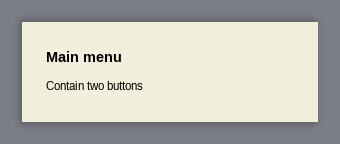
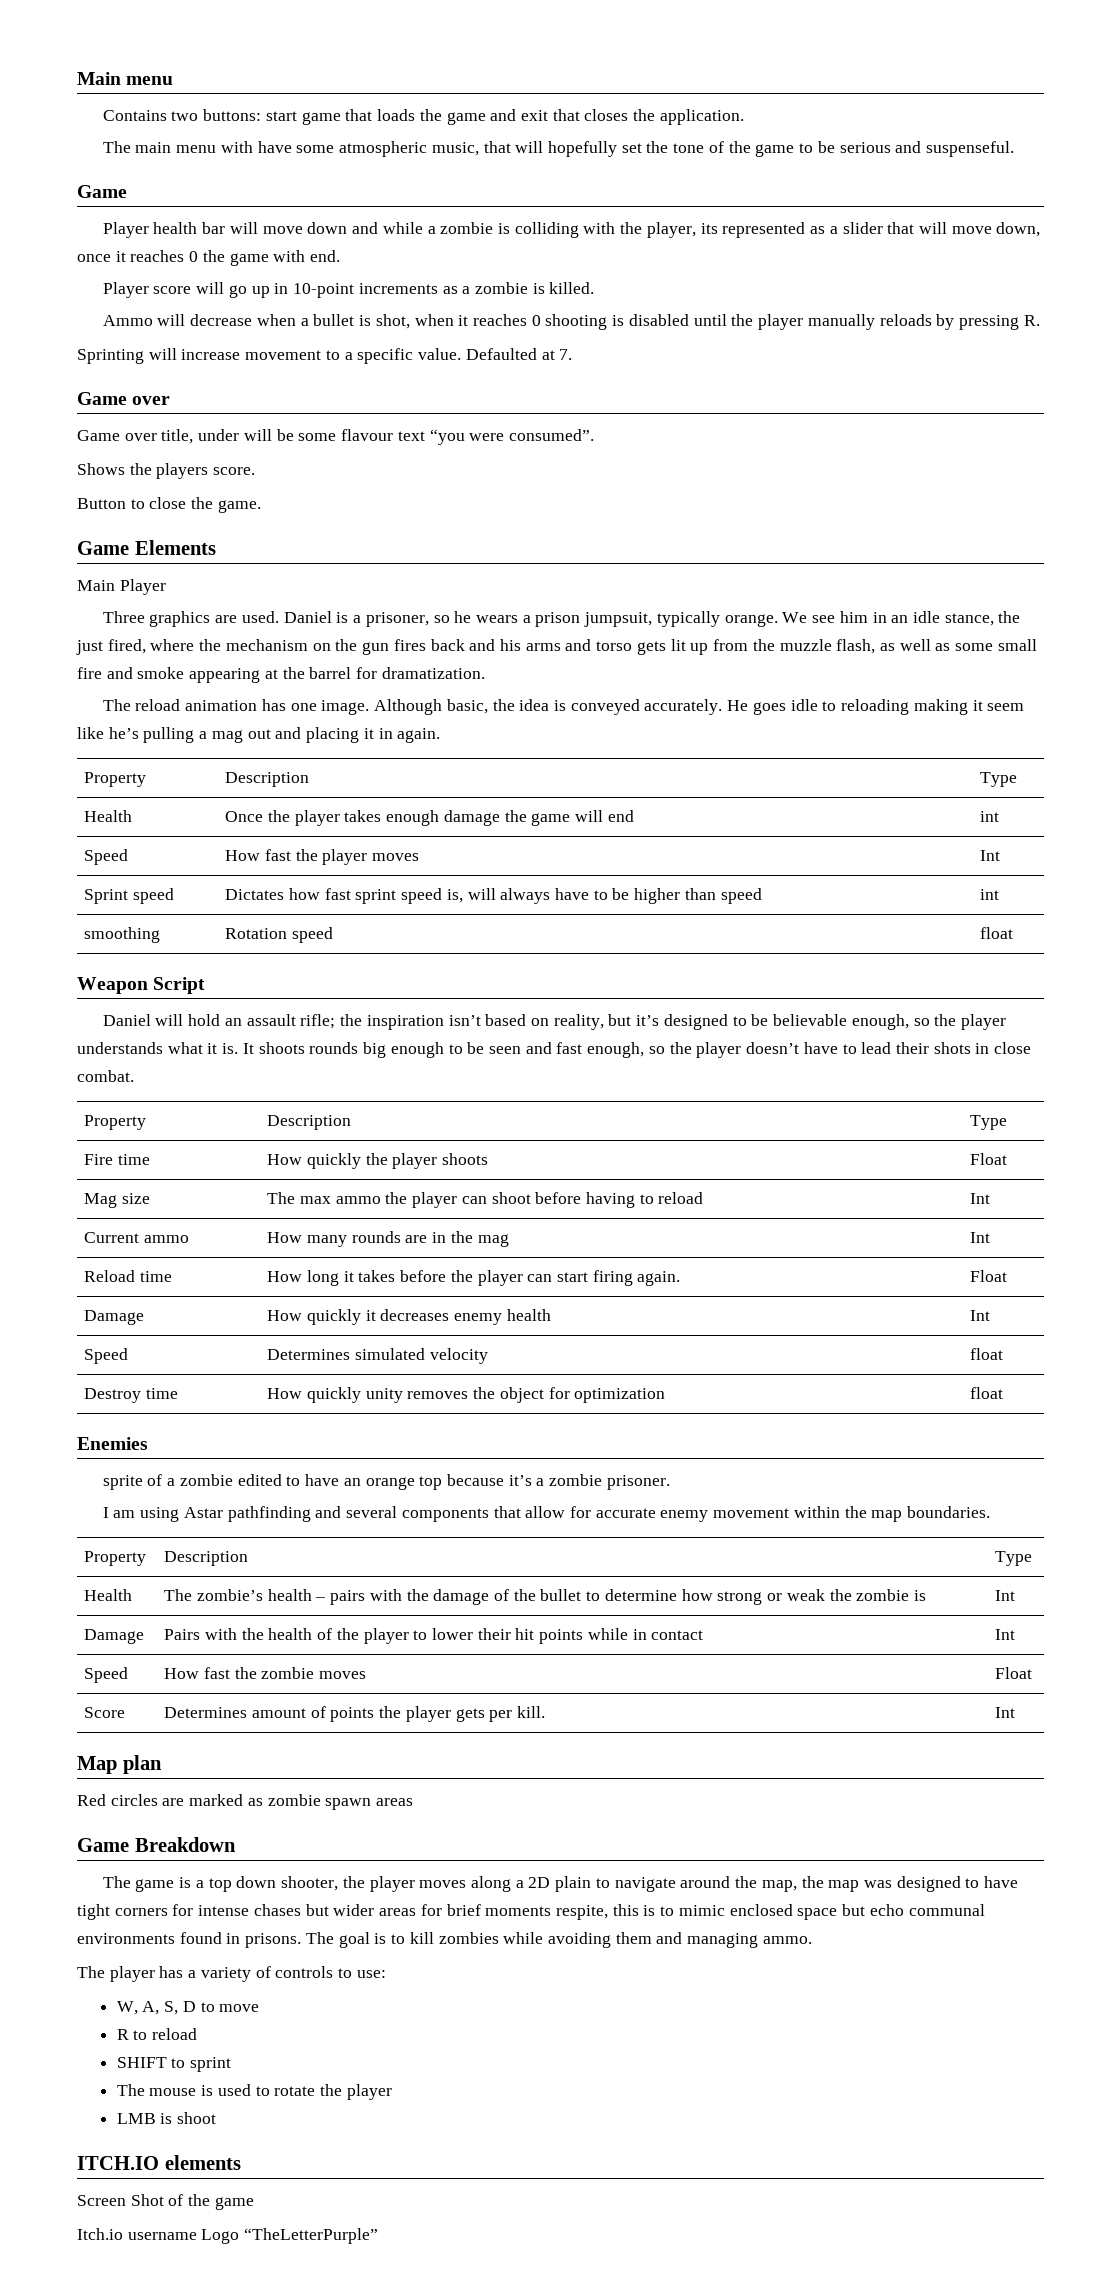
[46,81,144,90] Contain two buttons -> [102,109,744,125] [102,141,1014,157] [77,185,127,198] [102,222,1041,238] [77,250,341,266] [102,282,595,298] [102,314,1040,330] [77,348,573,364] [77,392,171,405] [77,429,594,445] [77,463,256,479] [77,497,261,513] [77,540,216,555] [77,579,166,595] [102,611,1021,627] [76,639,1037,655] [77,667,485,683] [102,699,1025,715] [77,727,441,743] [84,772,147,787] [225,772,310,787] [980,772,1018,787] [84,810,133,822] [225,810,634,826] [980,811,1000,822] [84,849,129,865] [225,849,420,865] [980,850,1001,861] [84,888,174,904] [225,888,762,904] [980,889,1000,900] [84,927,161,943] [225,927,333,943] [980,927,1014,939] [77,977,206,994] [102,1014,1006,1030] [77,1042,1032,1058] [77,1070,134,1082] [84,1115,147,1130] [267,1115,352,1130] [970,1115,1008,1130] [84,1154,150,1165] [267,1153,489,1169] [970,1153,1008,1165] [84,1193,150,1208] [267,1192,704,1208] [970,1193,991,1204] [84,1232,189,1243] [267,1231,509,1247] [970,1232,991,1243] [84,1270,172,1282] [267,1270,681,1286] [970,1270,1008,1282] [84,1310,145,1325] [267,1309,551,1325] [970,1310,991,1321] [84,1348,129,1364] [267,1348,488,1364] [970,1348,1004,1360] [84,1388,178,1403] [267,1387,666,1403] [970,1387,1004,1399] [77,1437,148,1450] [102,1474,670,1490] [102,1506,991,1522] [84,1551,147,1566] [164,1551,249,1566] [995,1551,1033,1566] [84,1589,133,1601] [164,1589,927,1605] [995,1590,1016,1601] [84,1629,145,1644] [164,1628,704,1644] [995,1629,1016,1640] [84,1667,129,1683] [164,1667,367,1679] [995,1667,1033,1679] [84,1707,126,1718] [164,1706,546,1722] [995,1707,1016,1718] [77,1755,162,1774] [77,1794,414,1810] [77,1837,236,1852] [102,1876,1019,1892] [77,1904,985,1920] [77,1932,812,1948] [77,1966,386,1982] [116,2001,260,2015] [116,2028,198,2040] [116,2057,232,2072] [116,2084,392,2100] [116,2112,217,2124] [77,2155,241,2170] [77,2194,254,2210] [77,2228,379,2244] Contains two buttons: start game that loads the game and exit that closes the application. // The main menu with have some atmospheric music, that will hopefully set the tone of the game to be serious and suspenseful. // Game // Player health bar will move down and while a zombie is colliding with the player, its represented as a slider that will move down, once it reaches 0 the game with end. // Player score will go up in 10-point increments as a zombie is killed. // Ammo will decrease when a bullet is shot, when it reaches 0 shooting is disabled until the player manually reloads by pressing R. // Sprinting will increase movement to a specific value. Defaulted at 7. // Game over // Game over title, under will be some flavour text “you were consumed”. // Shows the players score. // Button to close the game. // Game Elements // Main Player // Three graphics are used. Daniel is a prisoner, so he wears a prison jumpsuit, typically orange. We see him in an idle stance, the just fired, where the mechanism on the gun fires back and his arms and torso gets lit up from the muzzle flash, as well as some small fire and smoke appearing at the barrel for dramatization. // The reload animation has one image. Although basic, the idea is conveyed accurately. He goes idle to reloading making it seem like he’s pulling a mag out and placing it in again. // Property | Description | Type // Health | Once the player takes enough damage the game will end | int // Speed | How fast the player moves | Int // Sprint speed | Dictates how fast sprint speed is, will always have to be higher than speed | int // smoothing | Rotation speed | float // Weapon Script // Daniel will hold an assault rifle; the inspiration isn’t based on reality, but it’s designed to be believable enough, so the player understands what it is. It shoots rounds big enough to be seen and fast enough, so the player doesn’t have to lead their shots in close combat. // Property | Description | Type // Fire time | How quickly the player shoots | Float // Mag size | The max ammo the player can shoot before having to reload | Int // Current ammo | How many rounds are in the mag | Int // Reload time | How long it takes before the player can start firing again. | Float // Damage | How quickly it decreases enemy health | Int // Speed | Determines simulated velocity | float // Destroy time | How quickly unity removes the object for optimization | float // Enemies // sprite of a zombie edited to have an orange top because it’s a zombie prisoner. // I am using Astar pathfinding and several components that allow for accurate enemy movement within the map boundaries. // Property | Description | Type // Health | The zombie’s health – pairs with the damage of the bullet to determine how strong or weak the zombie is | Int // Damage | Pairs with the health of the player to lower their hit points while in contact | Int // Speed | How fast the zombie moves | Float // Score | Determines amount of points the player gets per kill. | Int // Map plan // Red circles are marked as zombie spawn areas // Game Breakdown // The game is a top down shooter, the player moves along a 2D plain to navigate around the map, the map was designed to have tight corners for intense chases but wider areas for brief moments respite, this is to mimic enclosed space but echo communal environments found in prisons. The goal is to kill zombies while avoiding them and managing ammo. // The player has a variety of controls to use: // W, A, S, D to move // R to reload // SHIFT to sprint // The mouse is used to rotate the player // LMB is shoot // ITCH.IO elements // Screen Shot of the game // Itch.io username Logo “TheLetterPurple”

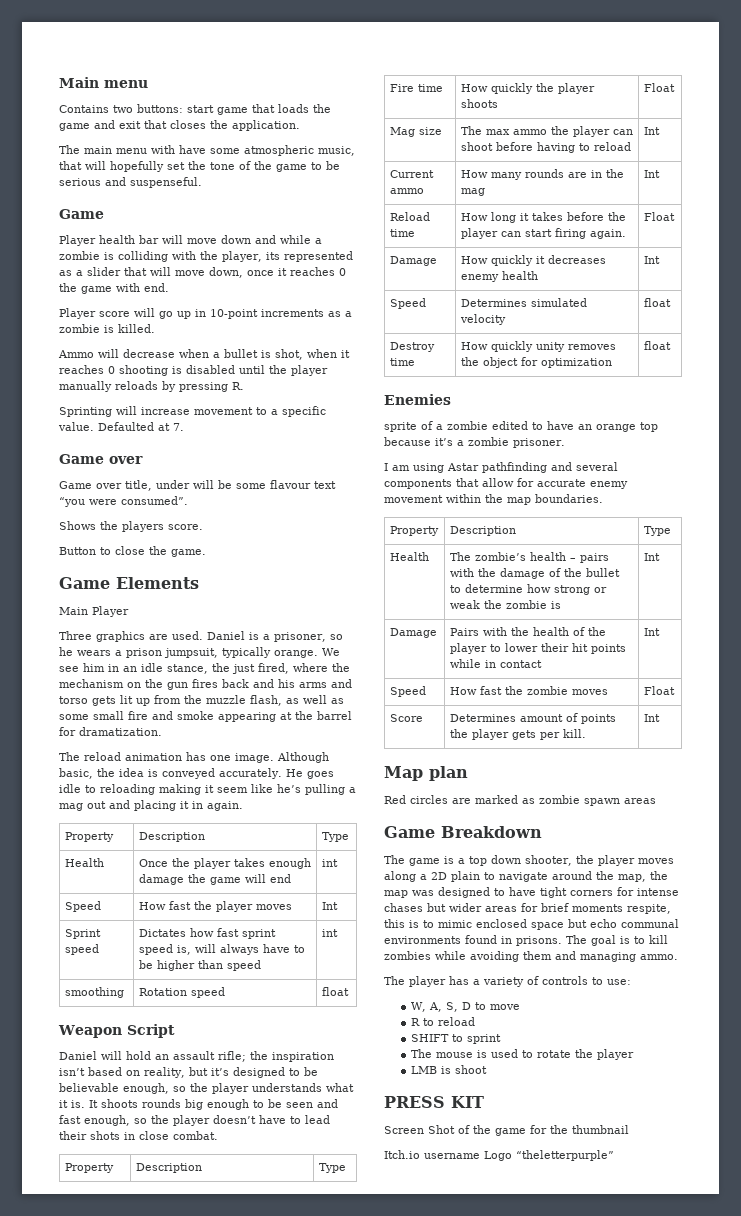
[77,2155,241,2170] ITCH.IO elements -> [384,1096,484,1108] PRESS KIT
(254, 2203) none -> [530,1125,629,1134] for the thumbnail
[244,2228,379,2244] “TheLetterPurple” -> [516,1150,614,1161] “theletterpurple”

